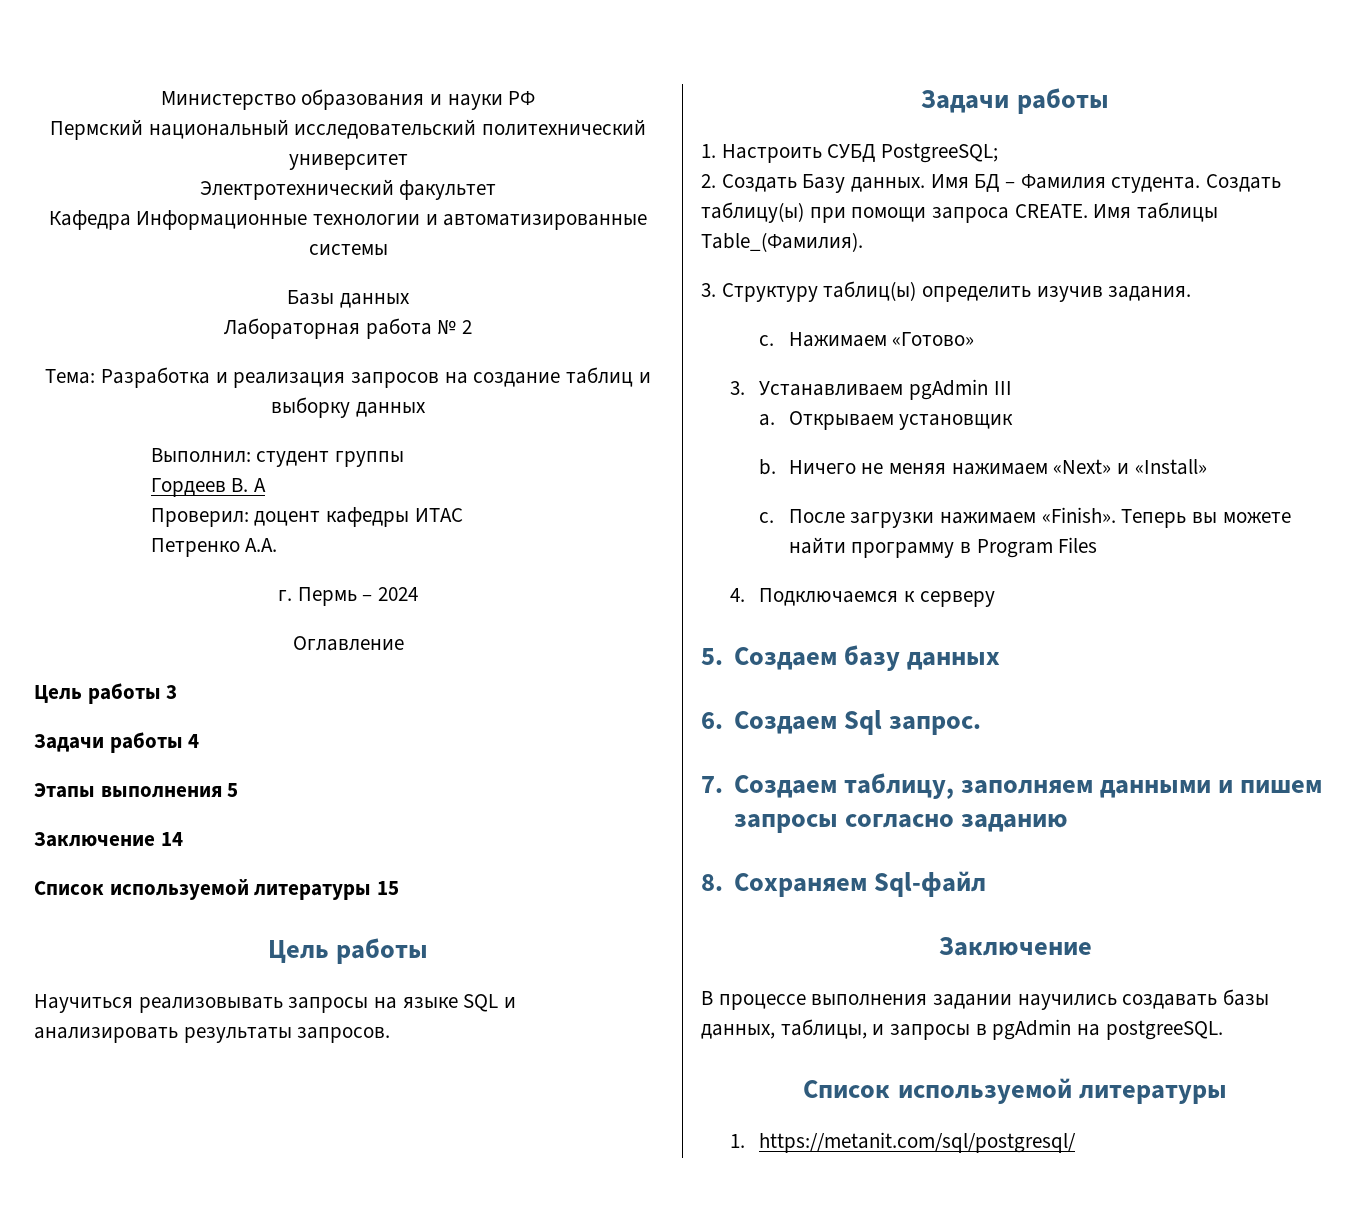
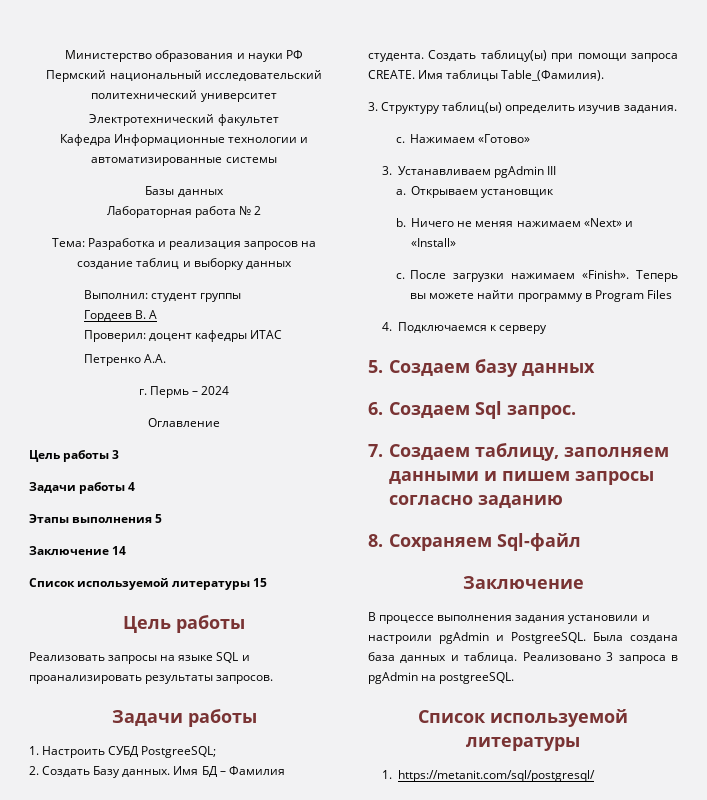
[34,994,283,1013] Научиться реализовывать -> [29,652,105,661] Реализовать
[34,1027,178,1043] анализировать -> [29,675,142,684] проанализировать
[933,989,1270,1010] [701,1019,971,1040] задании научились создавать базы данных, таблицы, и запросы -> [515,615,650,624] [368,632,678,644] [368,652,666,664] задания установили и настроили pgAdmin и PostgreeSQL. Была создана база данных и таблица. Реализовано 3 запроса

